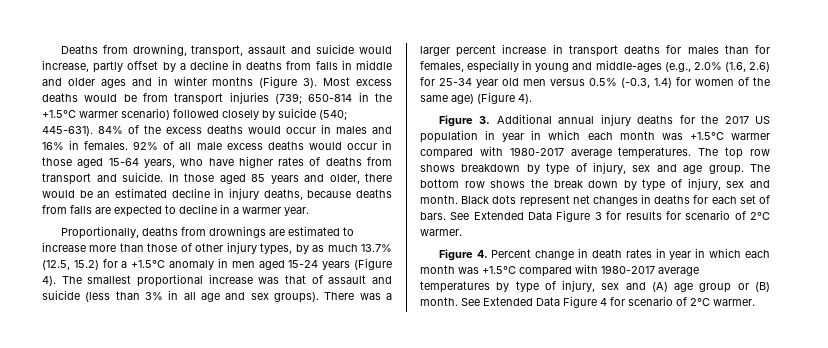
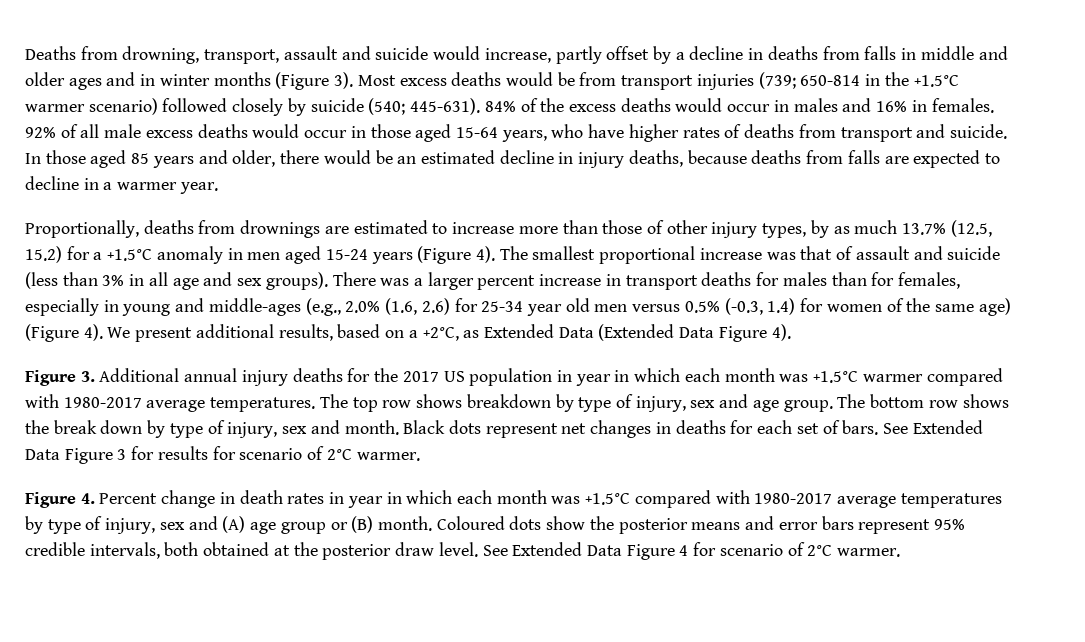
(532, 99) none -> [107,324,791,342] We present additional results, based on a +2°C, as Extended Data (Extended Data Figure 4).
(458, 301) none -> [436,516,965,534] [25,542,478,560] Coloured dots show the posterior means and error bars represent 95% credible intervals, both obtained at the posterior draw level.

